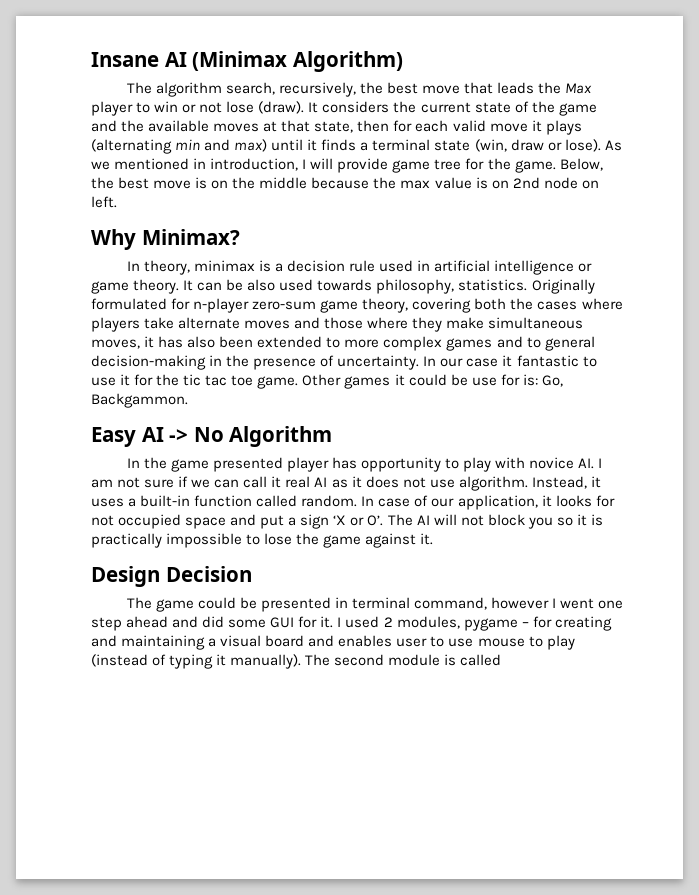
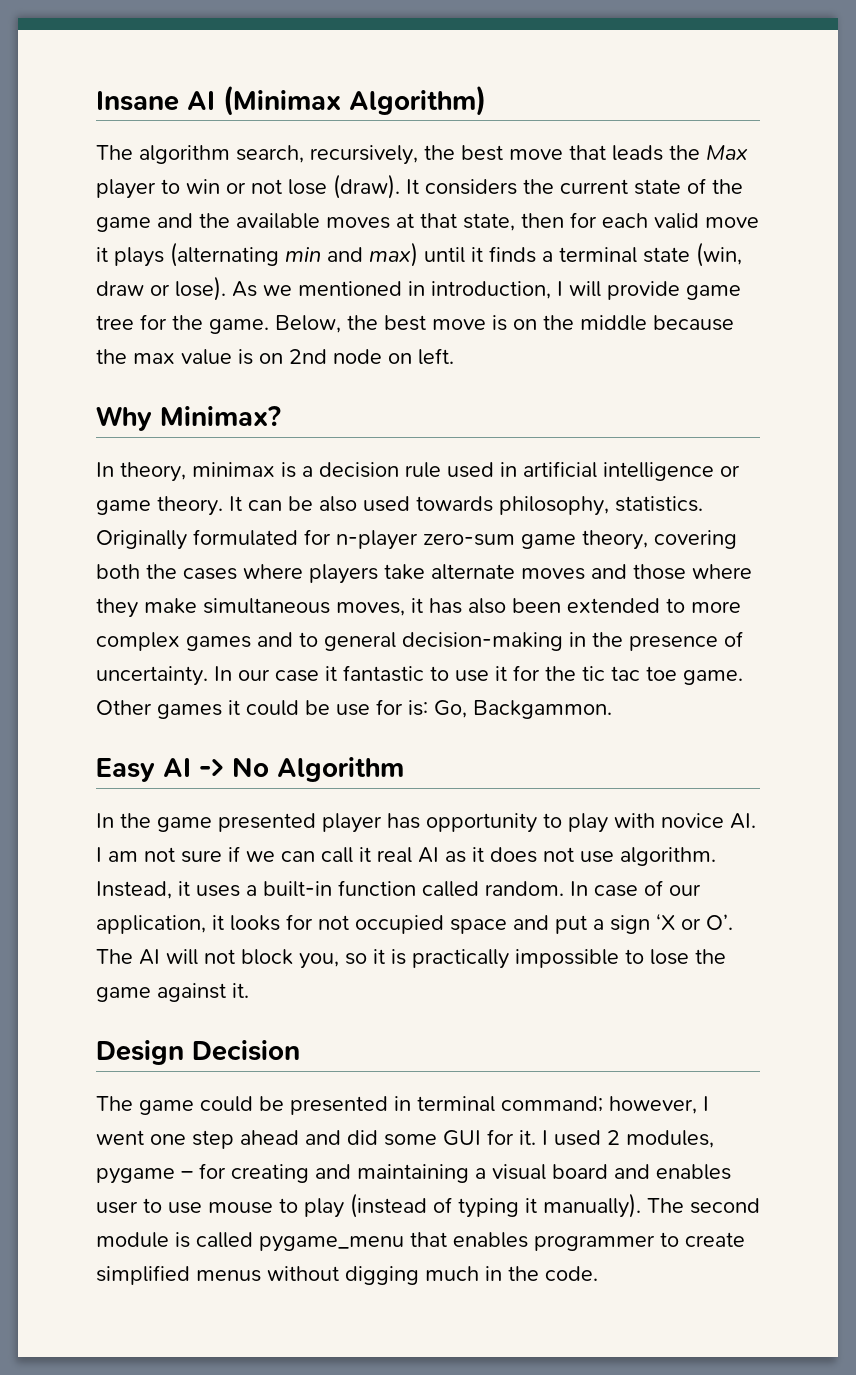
[527,517,553,529] you -> [299,953,339,969] you,
[414,597,550,610] command, however -> [501,1096,697,1114] command; however,
(502, 660) none -> [259,1232,745,1252] [96,1265,598,1285] pygame_menu that enables programmer to create simplified menus without digging much in the code.

